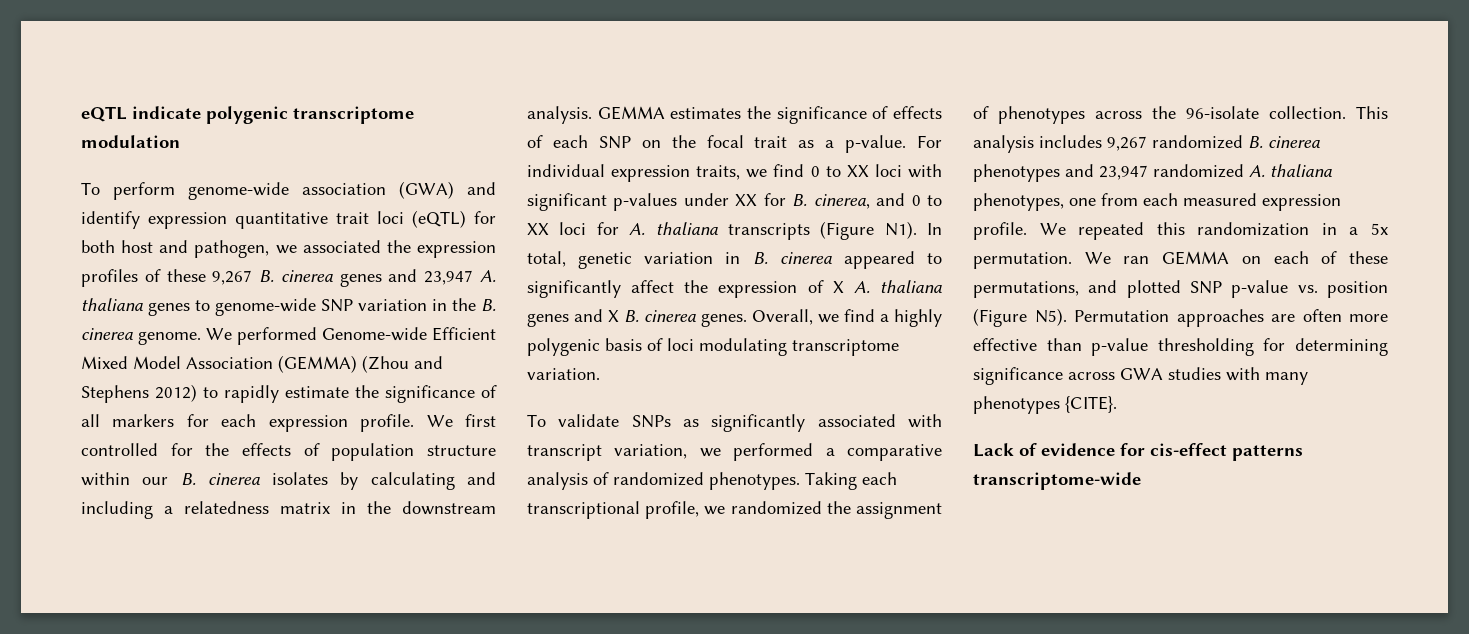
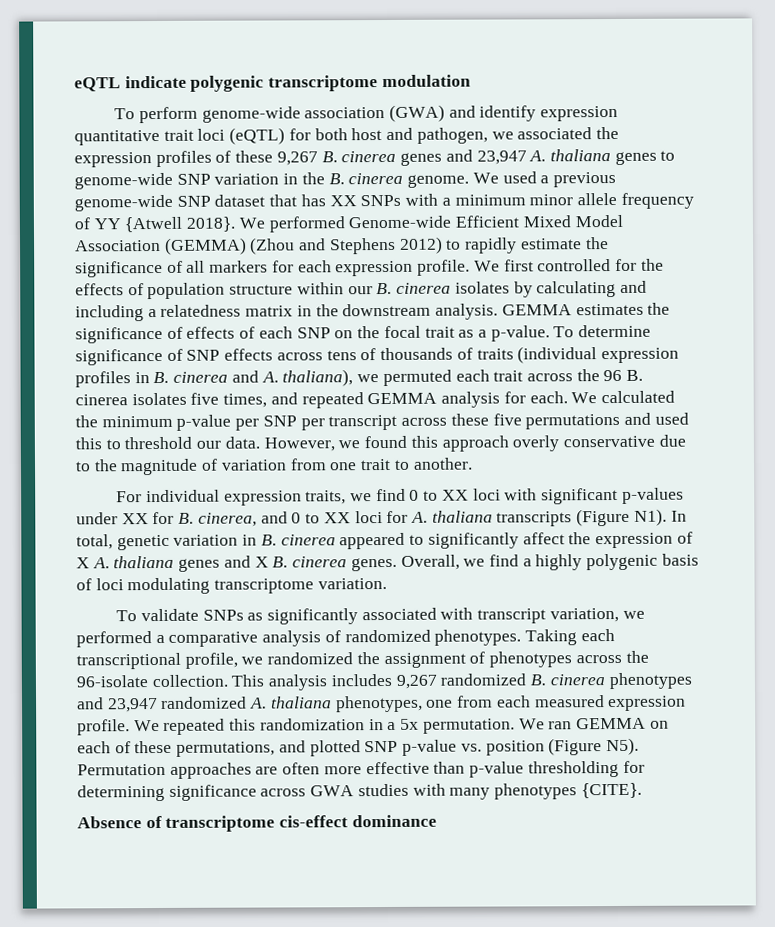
(232, 334) none -> [502,171,616,188] [74,192,694,212] [74,216,265,233] used a previous genome-wide SNP dataset that has XX SNPs with a minimum minor allele frequency of YY {Atwell 2018}. We
(907, 144) none -> [553,324,652,338] [75,346,679,366] [75,369,644,388] [75,390,675,409] [75,412,689,431] [75,434,686,452] [75,457,473,476] To determine significance of SNP effects across tens of thousands of traits (individual expression profiles in B. cinerea and A. thaliana), we permuted each trait across the 96 B. cinerea isolates five times, and repeated GEMMA analysis for each. We calculated the minimum p-value per SNP per transcript across these five permutations and used this to threshold our data. However, we found this approach overly conservative due to the magnitude of variation from one trait to another. //
[973,443,1303,461] [973,472,1141,490] Lack of evidence for cis-effect patterns transcriptome-wide -> [77,814,437,832] Absence of transcriptome cis-effect dominance

